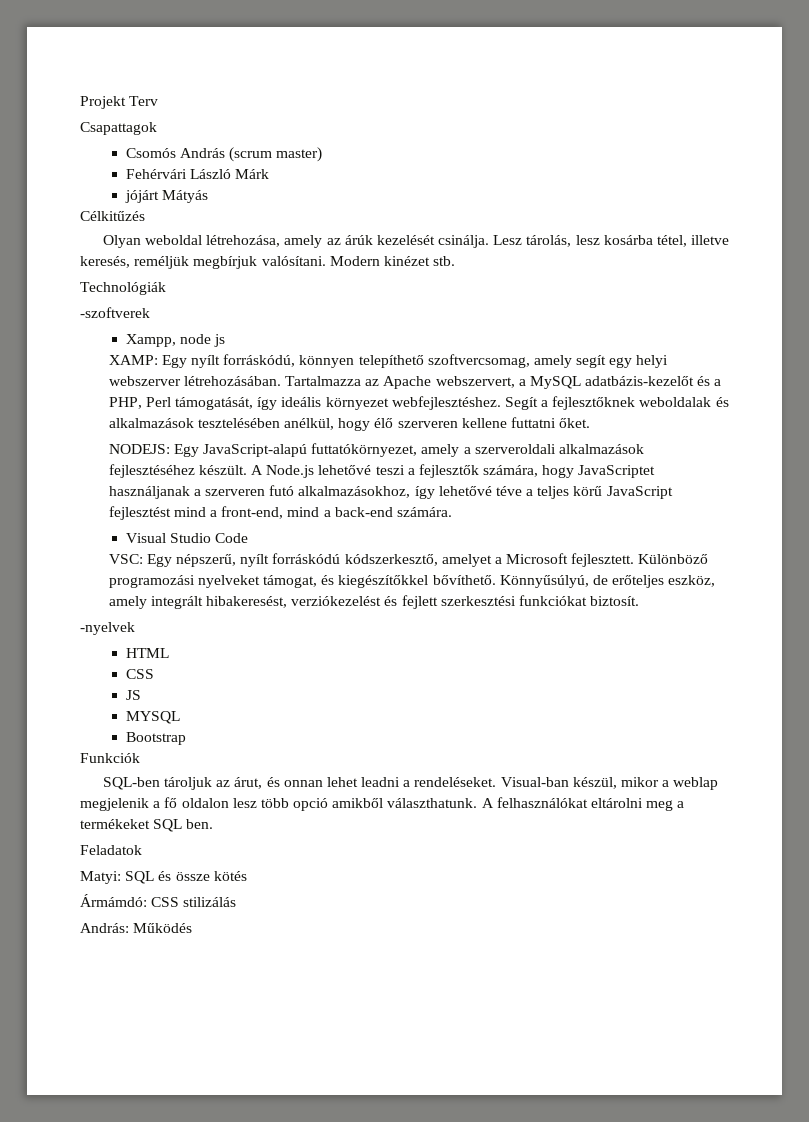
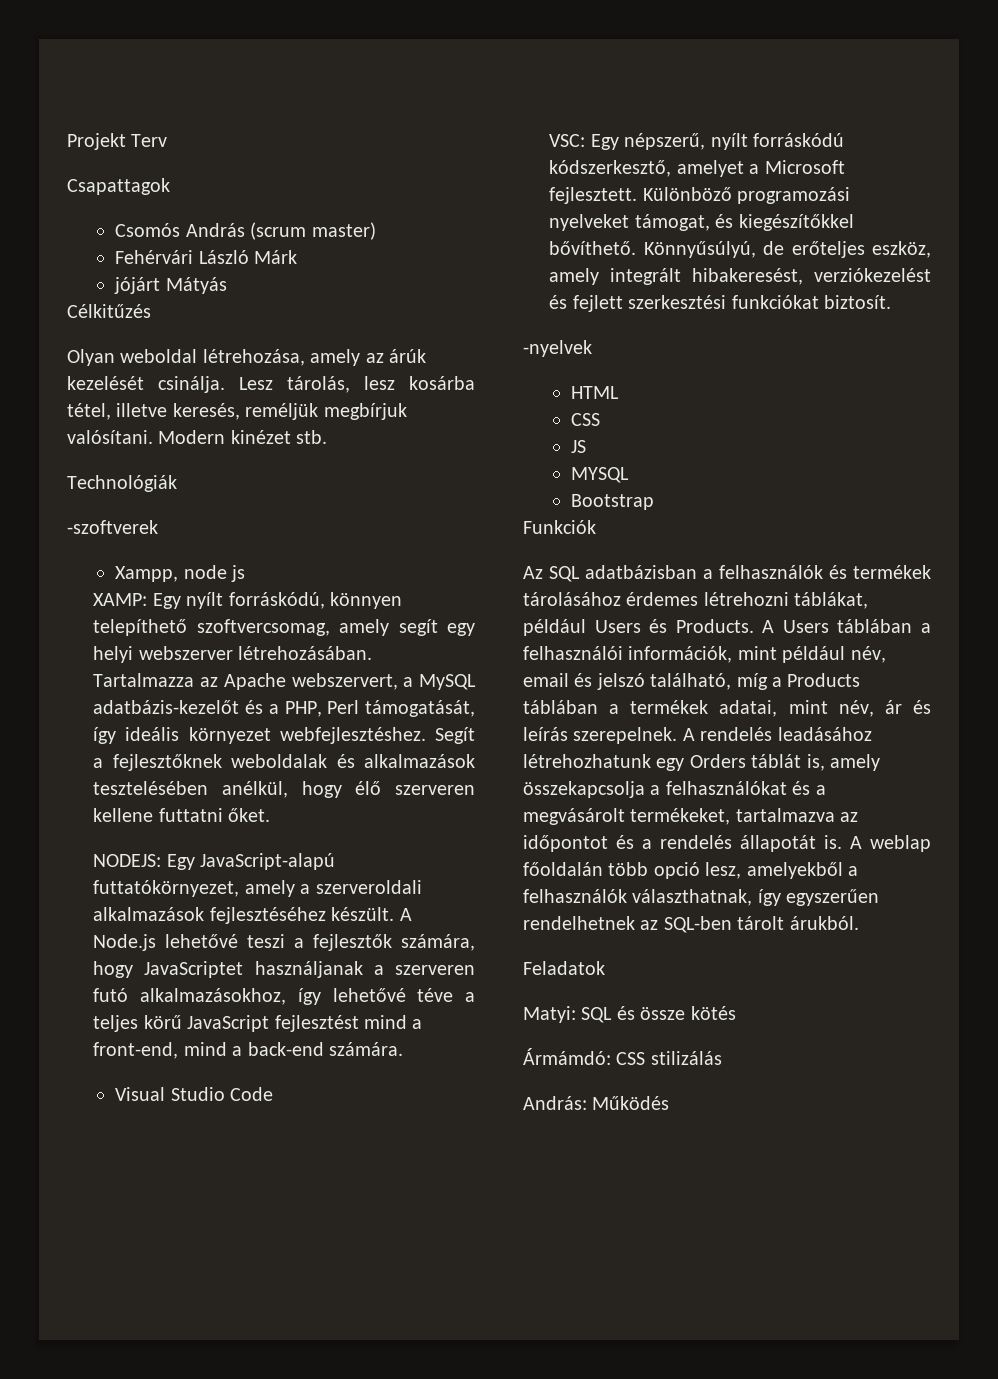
[102,777,719,790] [80,797,685,811] [80,819,214,832] SQL-ben tároljuk az árut, és onnan lehet leadni a rendeléseket. Visual-ban készül, mikor a weblap megjelenik a fő oldalon lesz több opció amikből választhatunk. A felhasználókat eltárolni meg a termékeket SQL ben. -> [523,565,931,582] [523,592,869,609] [523,619,931,636] [523,646,886,663] [523,673,861,690] [523,700,931,717] [523,727,872,744] [523,754,880,771] [523,781,826,798] [523,808,859,825] [523,835,931,852] [523,862,858,879] [523,889,880,906] [523,916,859,933] Az SQL adatbázisban a felhasználók és termékek tárolásához érdemes létrehozni táblákat, például Users és Products. A Users táblában a felhasználói információk, mint például név, email és jelszó található, míg a Products táblában a termékek adatai, mint név, ár és leírás szerepelnek. A rendelés leadásához létrehozhatunk egy Orders táblát is, amely összekapcsolja a felhasználókat és a megvásárolt termékeket, tartalmazva az időpontot és a rendelés állapotát is. A weblap főoldalán több opció lesz, amelyekből a felhasználók választhatnak, így egyszerűen rendelhetnek az SQL-ben tárolt árukból.

